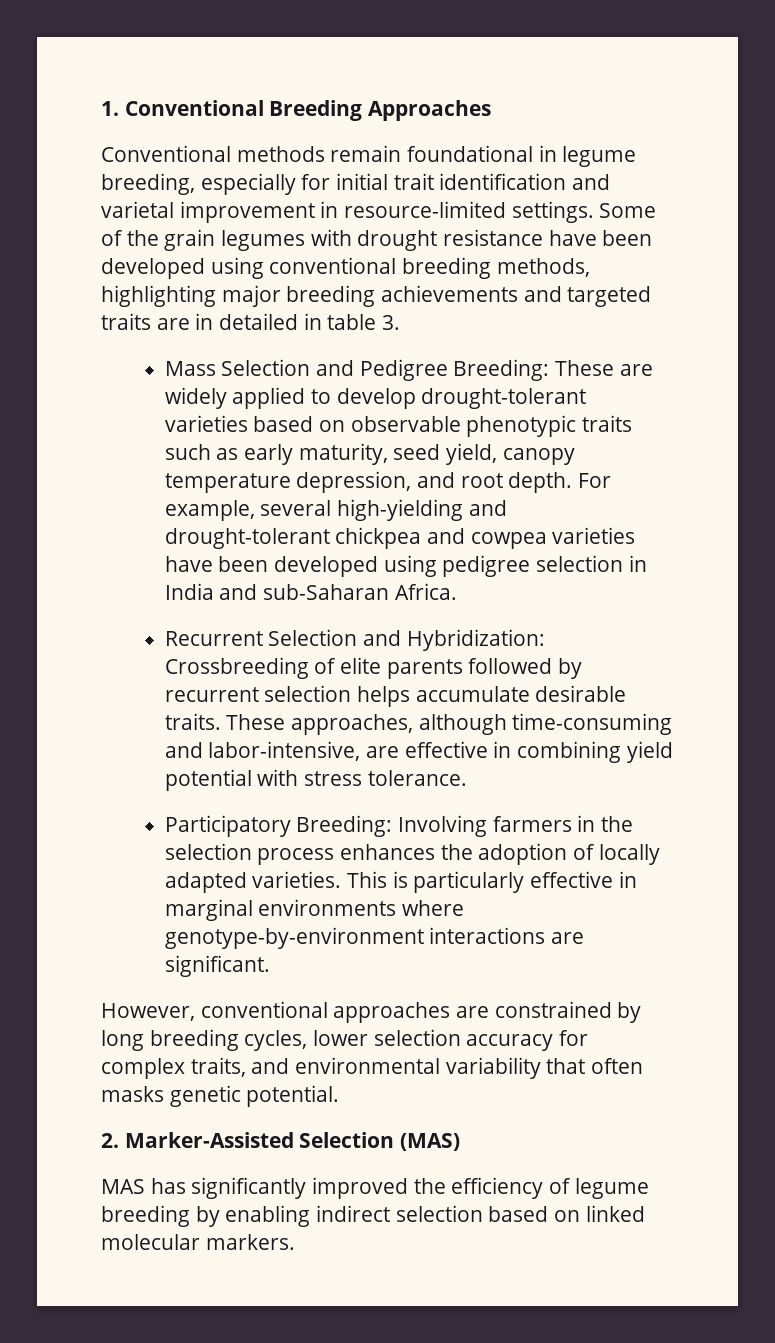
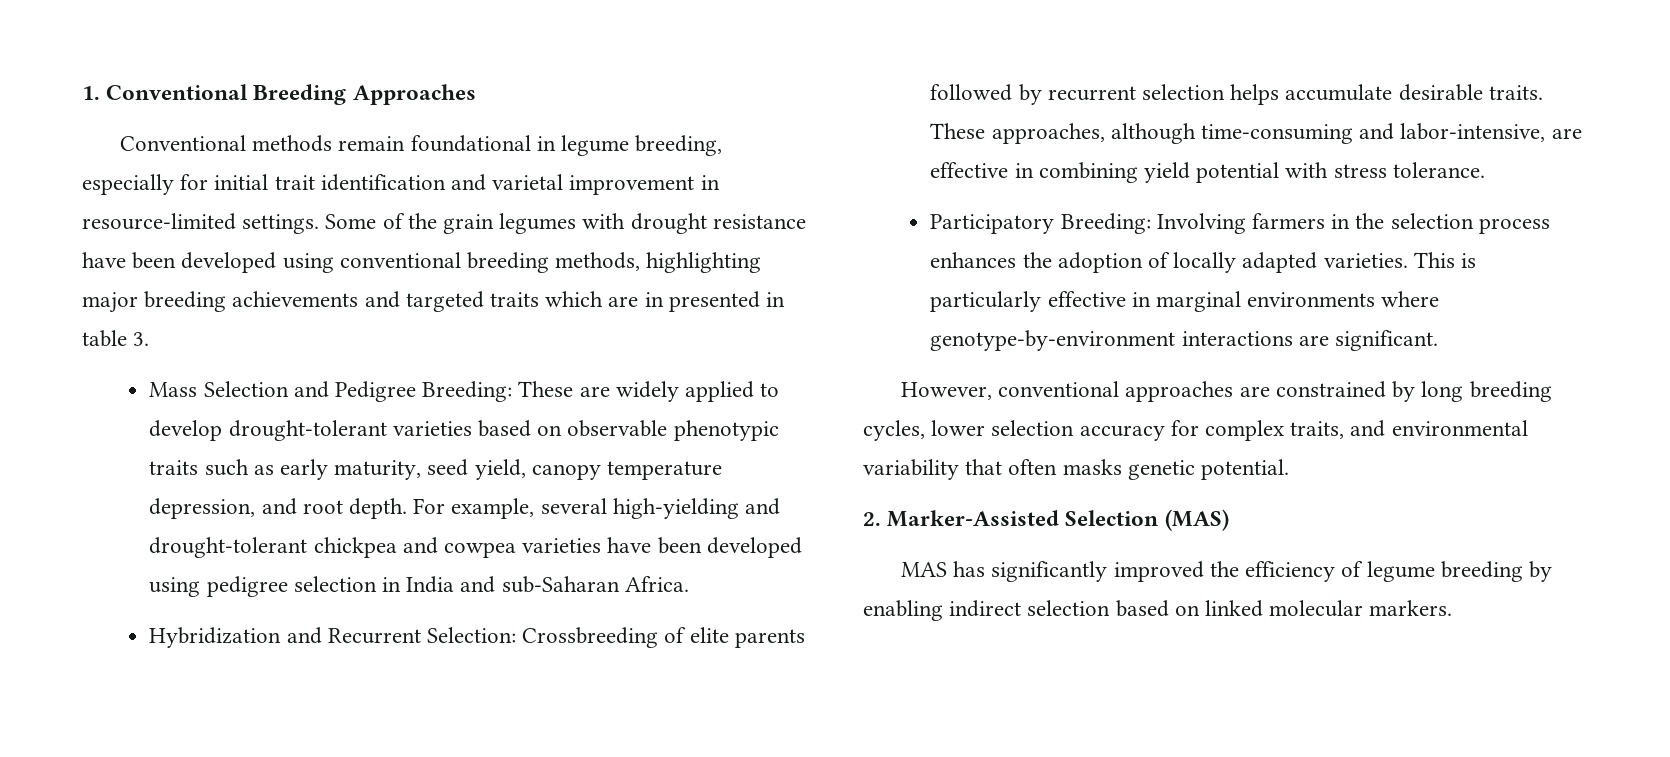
(151, 321) none -> [545,291,604,307] which
[219,313,299,330] detailed -> [668,291,760,312] presented
[164,629,545,651] Recurrent Selection and Hybridization: -> [149,627,517,648] Hybridization and Recurrent Selection:

